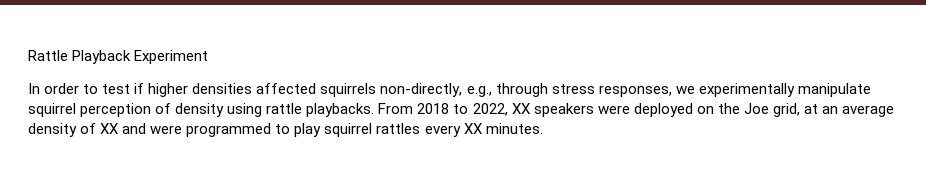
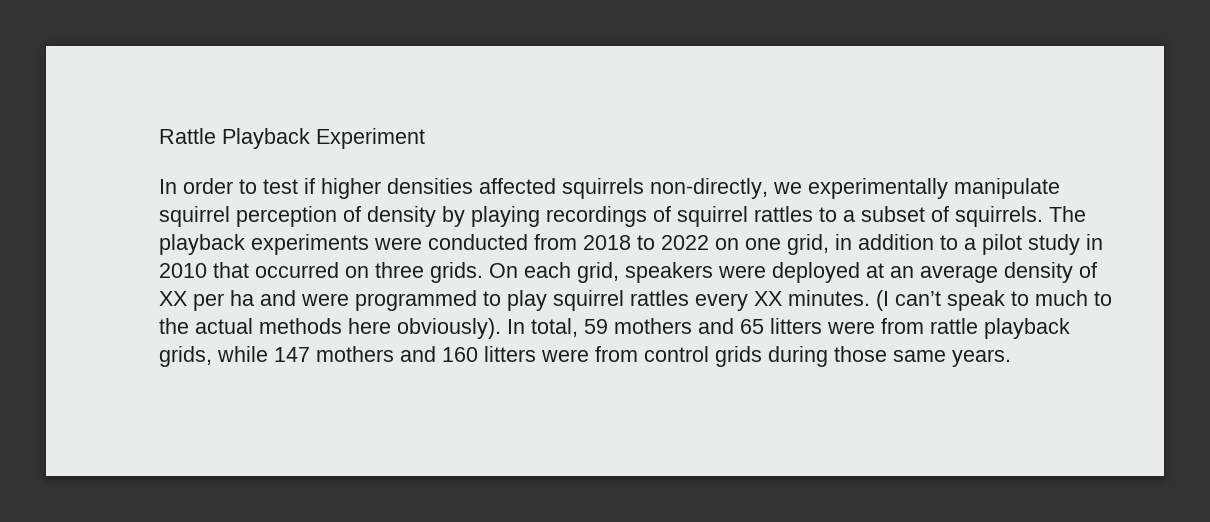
[466,83,672,97] e.g., through stress responses, -> (768, 188) none
[227,103,800,117] using rattle playbacks. From 2018 to 2022, XX speakers were deployed on the Joe grid, -> [442,206,1086,227] [159,234,1103,255] [159,262,860,283] by playing recordings of squirrel rattles to a subset of squirrels. The playback experiments were conducted from 2018 to 2022 on one grid, in addition to a pilot study in 2010 that occurred on three grids. On each grid, speakers were deployed
(120, 128) none -> [193,290,254,311] per ha
(543, 128) none -> [876,290,1112,311] [159,318,1070,339] [159,346,1011,367] (I can’t speak to much to the actual methods here obviously). In total, 59 mothers and 65 litters were from rattle playback grids, while 147 mothers and 160 litters were from control grids during those same years.

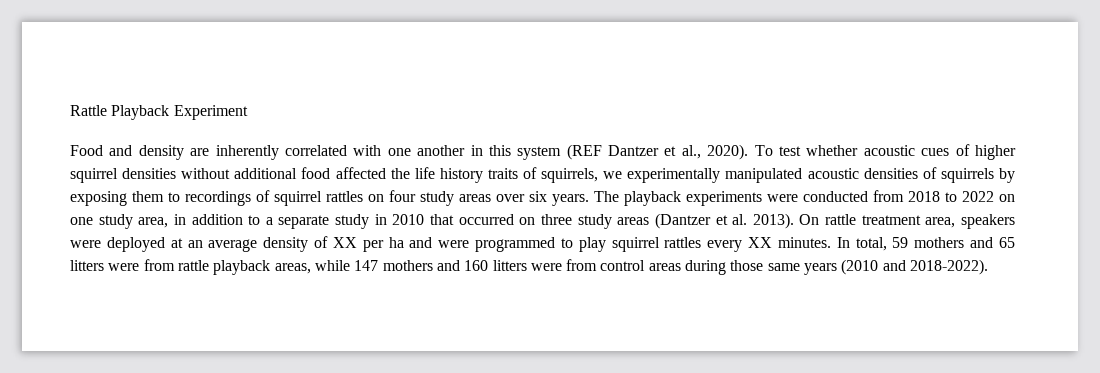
[159,178,1060,199] [159,206,1043,227] In order to test if higher densities affected squirrels non-directly, we experimentally manipulate squirrel perception of density by playing recordings of squirrel rattles to a subset of squirrels. -> [70,144,1017,160] [70,167,1016,183] [70,190,589,206] Food and density are inherently correlated with one another in this system (REF Dantzer et al., 2020). To test whether acoustic cues of higher squirrel densities without additional food affected the life history traits of squirrels, we experimentally manipulated acoustic densities of squirrels by exposing them to recordings of squirrel rattles on four study areas over six years.
[787,234,829,255] grid, -> [98,214,169,229] study area,
[982,234,1022,255] pilot -> [278,215,330,229] separate
[430,262,619,283] grids. On each grid, -> [577,213,956,229] study areas (Dantzer et al. 2013). On rattle treatment area,
[876,290,1112,311] [159,318,501,339] (I can’t speak to much to the actual methods here obviously). -> (831, 242) none
[159,346,212,367] grids, -> [274,263,311,274] areas,
[715,346,762,367] grids -> [648,263,681,271] areas
[952,349,1011,367] years. -> [804,259,989,275] years (2010 and 2018-2022).

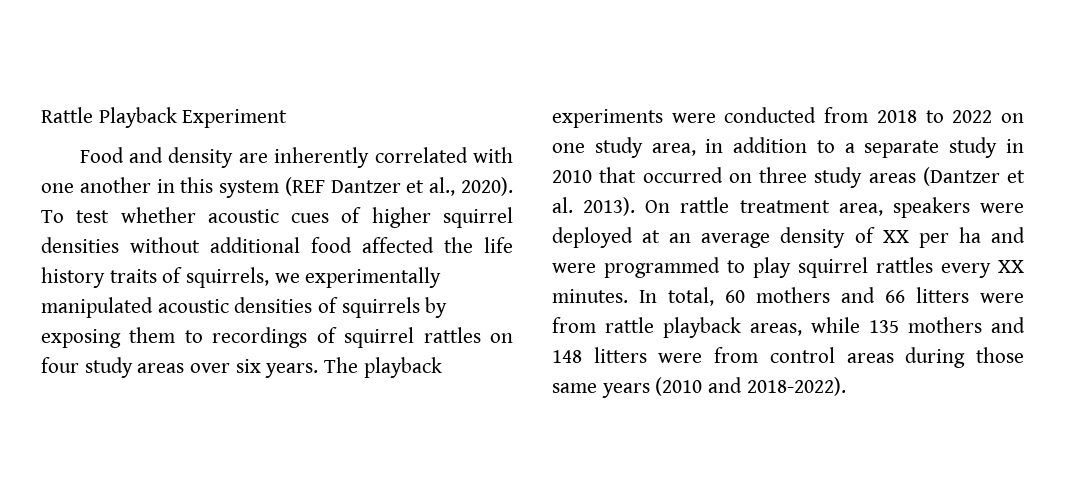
[892,237,1016,248] 59 mothers and 65 -> [725,287,905,303] 60 mothers and 66
[354,260,489,271] 147 mothers and 160 -> [869,317,1025,333] [552,350,582,363] 135 mothers and 148

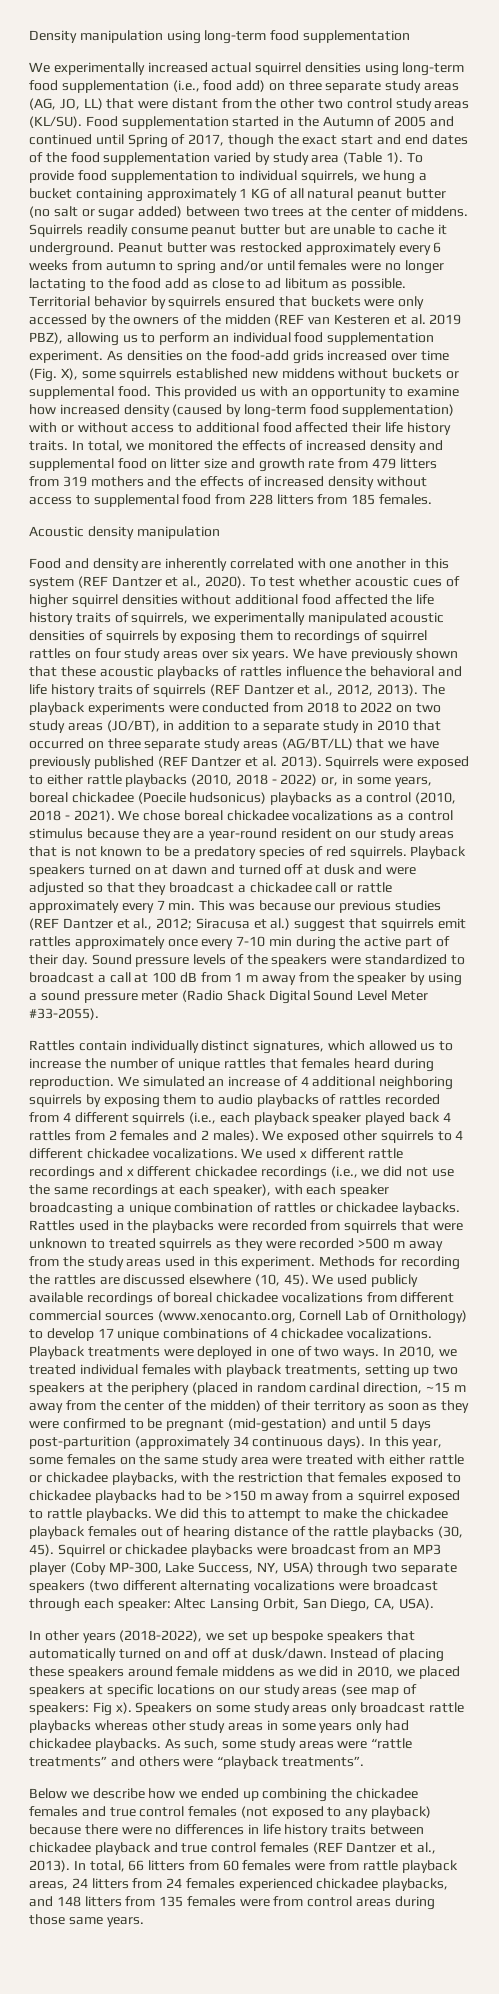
[41,107,288,128] Rattle Playback Experiment -> [29,30,410,44] [29,62,465,76] [29,80,460,93] [29,98,470,111] [29,116,455,129] [29,134,468,148] [29,152,423,165] [29,170,428,184] [29,188,447,202] [29,206,469,220] [29,224,447,237] [29,242,442,256] [29,260,444,274] [29,278,406,292] [29,296,425,309] [29,314,462,327] [29,332,435,346] [29,350,450,364] [29,368,460,382] [29,386,460,399] [29,404,455,418] [29,422,451,435] [29,440,443,453] [29,458,437,472] [29,476,428,489] [29,494,433,507] [29,526,220,539] Density manipulation using long-term food supplementation // We experimentally increased actual squirrel densities using long-term food supplementation (i.e., food add) on three separate study areas (AG, JO, LL) that were distant from the other two control study areas (KL/SU). Food supplementation started in the Autumn of 2005 and continued until Spring of 2017, though the exact start and end dates of the food supplementation varied by study area (Table 1). To provide food supplementation to individual squirrels, we hung a bucket containing approximately 1 KG of all natural peanut butter (no salt or sugar added) between two trees at the center of middens. Squirrels readily consume peanut butter but are unable to cache it underground. Peanut butter was restocked approximately every 6 weeks from autumn to spring and/or until females were no longer lactating to the food add as close to ad libitum as possible. Territorial behavior by squirrels ensured that buckets were only accessed by the owners of the midden (REF van Kesteren et al. 2019 PBZ), allowing us to perform an individual food supplementation experiment. As densities on the food-add grids increased over time (Fig. X), some squirrels established new middens without buckets or supplemental food. This provided us with an opportunity to examine how increased density (caused by long-term food supplementation) with or without access to additional food affected their life history traits. In total, we monitored the effects of increased density and supplemental food on litter size and growth rate from 479 litters from 319 mothers and the effects of increased density without access to supplemental food from 228 litters from 185 females. // Acoustic density manipulation
(319, 370) none -> [293,648,458,661] [29,666,463,679] [29,684,418,697] We have previously shown that these acoustic playbacks of rattles influence the behavioral and life history traits of squirrels (REF Dantzer et al., 2012, 2013).
[552,137,696,158] one study area, -> [416,703,442,713] [29,720,160,733] two study areas (JO/BT),
[814,167,1025,188] [552,197,1024,218] [552,227,1025,248] [552,257,1024,278] [552,287,969,306] study areas (Dantzer et al. 2013). On rattle treatment area, speakers were deployed at an average density of XX per ha and were programmed to play squirrel rattles every XX minutes. In total, 60 mothers and 66 litters -> [144,738,440,751] [29,756,470,769] [29,774,432,787] [29,792,457,805] [29,810,453,822] [29,828,454,841] [29,846,467,859] [29,864,416,877] [29,882,393,896] [29,900,442,913] [29,918,466,932] [29,936,450,950] [29,954,465,967] [29,972,462,986] [29,990,429,1004] [29,1008,99,1020] [29,1040,454,1054] [29,1058,435,1072] [29,1076,454,1090] [29,1094,441,1108] [29,1112,451,1125] [29,1130,464,1143] [29,1148,404,1159] [29,1166,454,1180] [29,1184,390,1198] [29,1202,461,1216] [29,1220,463,1233] [29,1238,443,1251] [29,1256,460,1270] [29,1274,419,1287] [29,1292,455,1306] [29,1310,467,1324] [29,1328,433,1341] [29,1346,457,1359] [29,1364,459,1378] [29,1382,466,1395] [29,1400,470,1413] [29,1418,432,1432] [29,1436,443,1449] [29,1454,464,1467] [29,1472,462,1485] [29,1490,460,1503] [29,1508,448,1521] [29,1526,463,1540] [29,1544,442,1557] [29,1562,458,1576] [29,1580,438,1594] [29,1598,435,1612] [29,1630,416,1643] [29,1648,445,1662] [29,1666,460,1679] [29,1684,417,1697] [29,1702,464,1716] [29,1720,410,1733] [29,1738,413,1751] [29,1756,364,1769] [29,1788,419,1802] [29,1806,432,1819] [29,1824,425,1837] [29,1842,437,1855] [29,1860,292,1872] separate study areas (AG/BT/LL) that we have previously published (REF Dantzer et al. 2013). Squirrels were exposed to either rattle playbacks (2010, 2018 - 2022) or, in some years, boreal chickadee (Poecile hudsonicus) playbacks as a control (2010, 2018 - 2021). We chose boreal chickadee vocalizations as a control stimulus because they are a year-round resident on our study areas that is not known to be a predatory species of red squirrels. Playback speakers turned on at dawn and turned off at dusk and were adjusted so that they broadcast a chickadee call or rattle approximately every 7 min. This was because our previous studies (REF Dantzer et al., 2012; Siracusa et al.) suggest that squirrels emit rattles approximately once every 7-10 min during the active part of their day. Sound pressure levels of the speakers were standardized to broadcast a call at 100 dB from 1 m away from the speaker by using a sound pressure meter (Radio Shack Digital Sound Level Meter #33-2055). // Rattles contain individually distinct signatures, which allowed us to increase the number of unique rattles that females heard during reproduction. We simulated an increase of 4 additional neighboring squirrels by exposing them to audio playbacks of rattles recorded from 4 different squirrels (i.e., each playback speaker played back 4 rattles from 2 females and 2 males). We exposed other squirrels to 4 different chickadee vocalizations. We used x different rattle recordings and x different chickadee recordings (i.e., we did not use the same recordings at each speaker), with each speaker broadcasting a unique combination of rattles or chickadee laybacks. Rattles used in the playbacks were recorded from squirrels that were unknown to treated squirrels as they were recorded >500 m away from the study areas used in this experiment. Methods for recording the rattles are discussed elsewhere (10, 45). We used publicly available recordings of boreal chickadee vocalizations from different commercial sources (www.xenocanto.org, Cornell Lab of Ornithology) to develop 17 unique combinations of 4 chickadee vocalizations. Playback treatments were deployed in one of two ways. In 2010, we treated individual females with playback treatments, setting up two speakers at the periphery (placed in random cardinal direction, ~15 m away from the center of the midden) of their territory as soon as they were confirmed to be pregnant (mid-gestation) and until 5 days post-parturition (approximately 34 continuous days). In this year, some females on the same study area were treated with either rattle or chickadee playbacks, with the restriction that females exposed to chickadee playbacks had to be >150 m away from a squirrel exposed to rattle playbacks. We did this to attempt to make the chickadee playback females out of hearing distance of the rattle playbacks (30, 45). Squirrel or chickadee playbacks were broadcast from an MP3 player (Coby MP-300, Lake Success, NY, USA) through two separate speakers (two different alternating vocalizations were broadcast through each speaker: Altec Lansing Orbit, San Diego, CA, USA). // In other years (2018-2022), we set up bespoke speakers that automatically turned on and off at dusk/dawn. Instead of placing these speakers around female middens as we did in 2010, we placed speakers at specific locations on our study areas (see map of speakers: Fig x). Speakers on some study areas only broadcast rattle playbacks whereas other study areas in some years only had chickadee playbacks. As such, some study areas were “rattle treatments” and others were “playback treatments”. // Below we describe how we ended up combining the chickadee females and true control females (not exposed to any playback) because there were no differences in life history traits between chickadee playback and true control females (REF Dantzer et al., 2013). In total, 66 litters from 60 females
[811,317,1025,333] [552,347,647,363] while 135 mothers and 148 litters -> [71,1878,449,1891] [29,1896,236,1907] 24 litters from 24 females experienced chickadee playbacks, and 148 litters from 135 females
[601,377,846,398] years (2010 and 2018-2022). -> [106,1917,144,1927] years.

